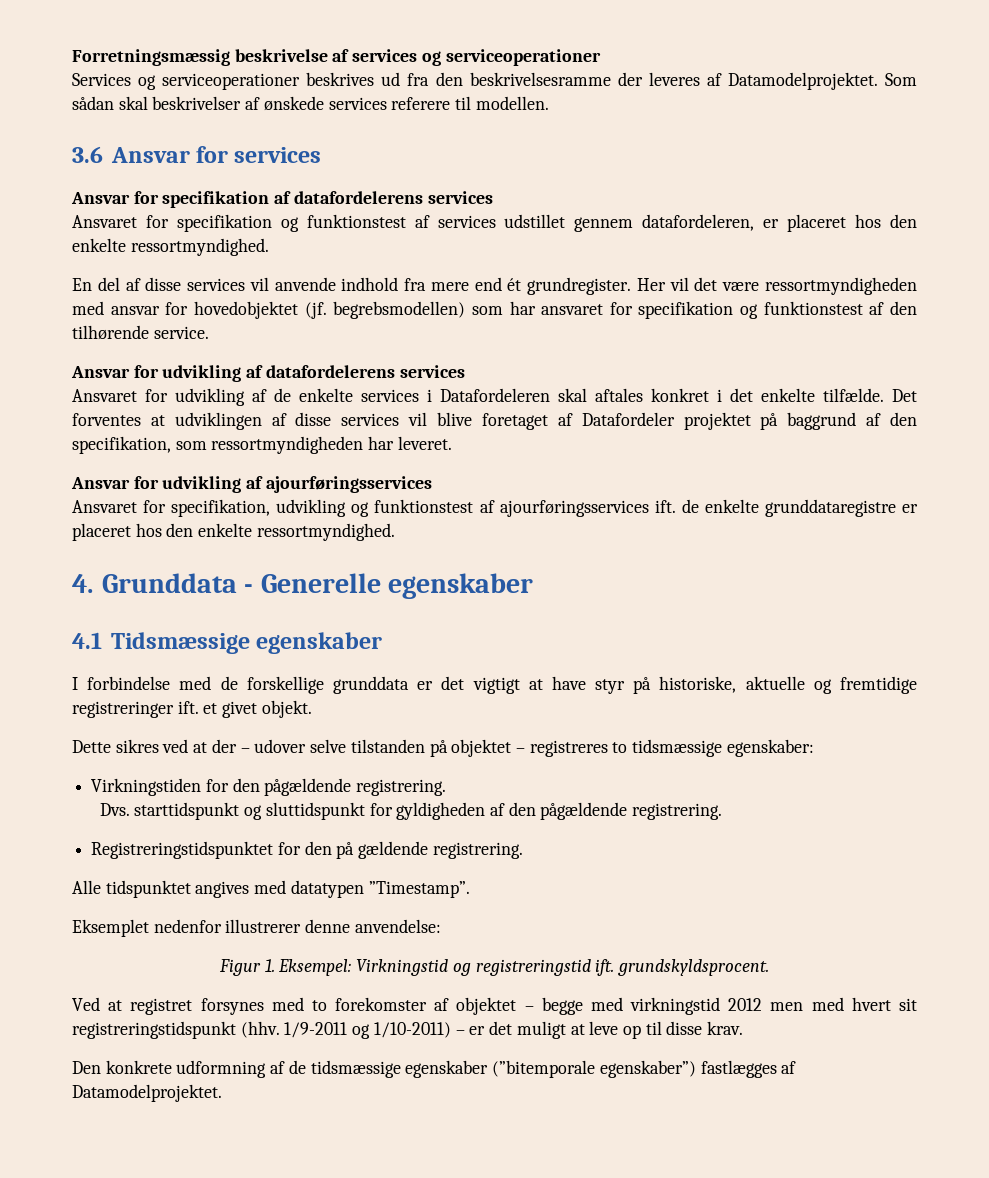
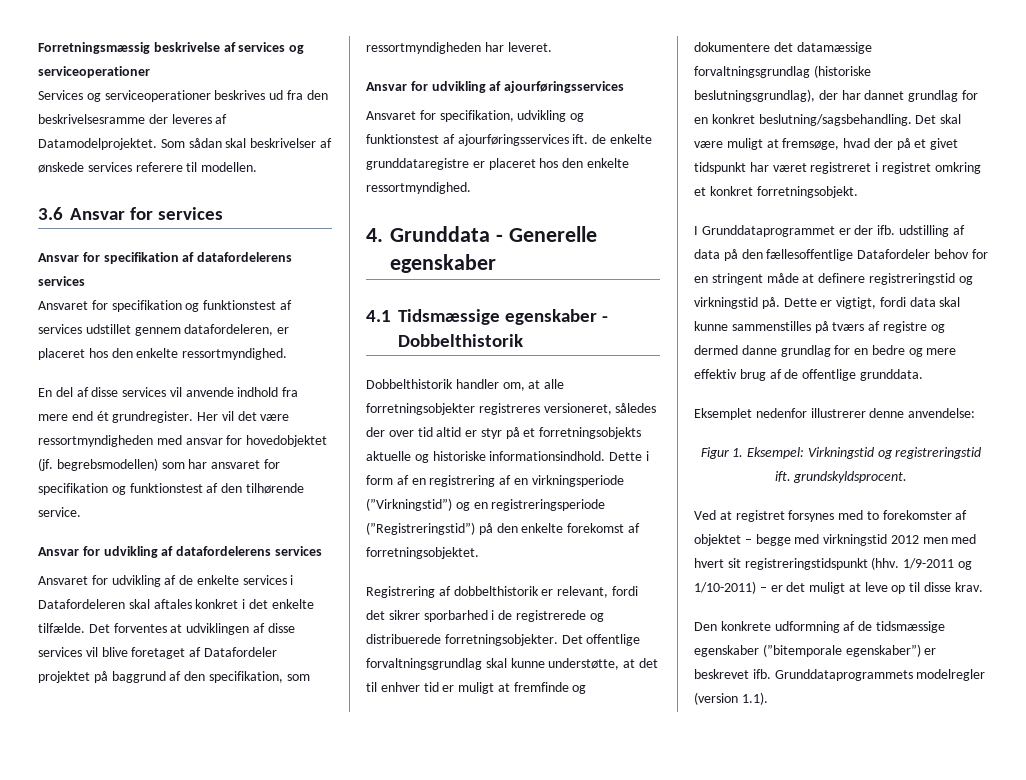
[72,676,917,694] [72,700,312,718] [72,739,814,757] [91,778,447,796] [99,802,723,820] [91,841,523,859] [72,880,470,898] // I forbindelse med de forskellige grunddata er det vigtigt at have styr på historiske, aktuelle og fremtidige registreringer ift. et givet objekt. // Dette sikres ved at der – udover selve tilstanden på objektet – registreres to tidsmæssige egenskaber: // Virkningstiden for den pågældende registrering. // Dvs. starttidspunkt og sluttidspunkt for gyldigheden af den pågældende registrering. // Registreringstidspunktet for den på gældende registrering. // Alle tidspunktet angives med datatypen ”Timestamp”. -> [602,316,609,322] [398,334,523,347] [366,379,565,391] [366,403,657,415] [366,427,642,439] [366,451,649,463] [366,475,624,487] [366,498,606,511] [366,522,640,535] [366,547,479,559] [366,586,638,598] [366,610,604,622] [366,634,641,646] [366,658,658,670] [366,682,587,694] [694,42,872,54] [694,65,871,78] [694,89,978,102] [694,114,962,126] [694,138,959,150] [694,162,981,174] [694,186,858,198] [694,225,965,237] [694,249,988,261] [694,273,973,285] [694,297,961,309] [694,321,945,333] [694,345,957,357] [694,369,923,381] - Dobbelthistorik // Dobbelthistorik handler om, at alle forretningsobjekter registreres versioneret, således der over tid altid er styr på et forretningsobjekts aktuelle og historiske informationsindhold. Dette i form af en registrering af en virkningsperiode (”Virkningstid”) og en registreringsperiode (”Registreringstid”) på den enkelte forekomst af forretningsobjektet. // Registrering af dobbelthistorik er relevant, fordi det sikrer sporbarhed i de registrerede og distribuerede forretningsobjekter. Det offentlige forvaltningsgrundlag skal kunne understøtte, at det til enhver tid er muligt at fremfinde og dokumentere det datamæssige forvaltningsgrundlag (historiske beslutningsgrundlag), der har dannet grundlag for en konkret beslutning/sagsbehandling. Det skal være muligt at fremsøge, hvad der på et givet tidspunkt har været registreret i registret omkring et konkret forretningsobjekt. // I Grunddataprogrammet er der ifb. udstilling af data på den fællesoffentlige Datafordeler behov for en stringent måde at definere registreringstid og virkningstid på. Dette er vigtigt, fordi data skal kunne sammenstilles på tværs af registre og dermed danne grundlag for en bedre og mere effektiv brug af de offentlige grunddata.
[700,1060,797,1078] [72,1084,222,1102] fastlægges af Datamodelprojektet. -> [924,648,937,655] [694,669,986,681] [694,692,768,705] er beskrevet ifb. Grunddataprogrammets modelregler (version 1.1).

